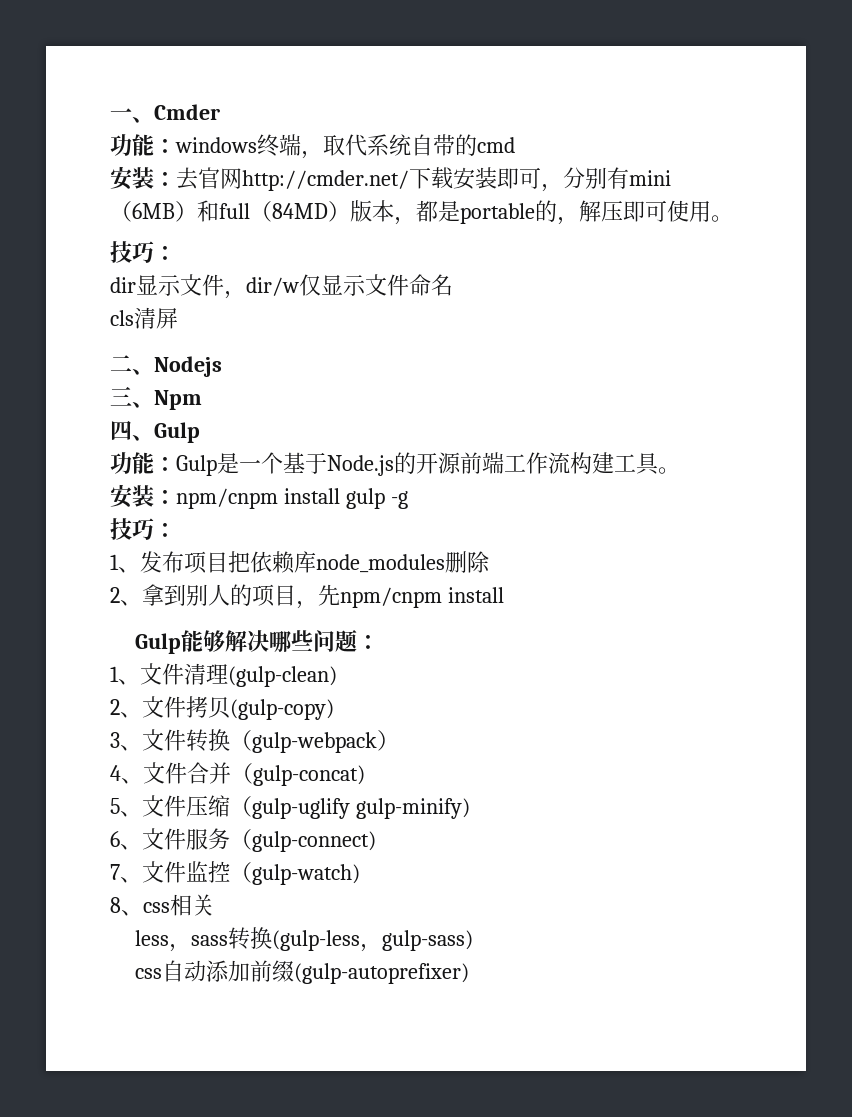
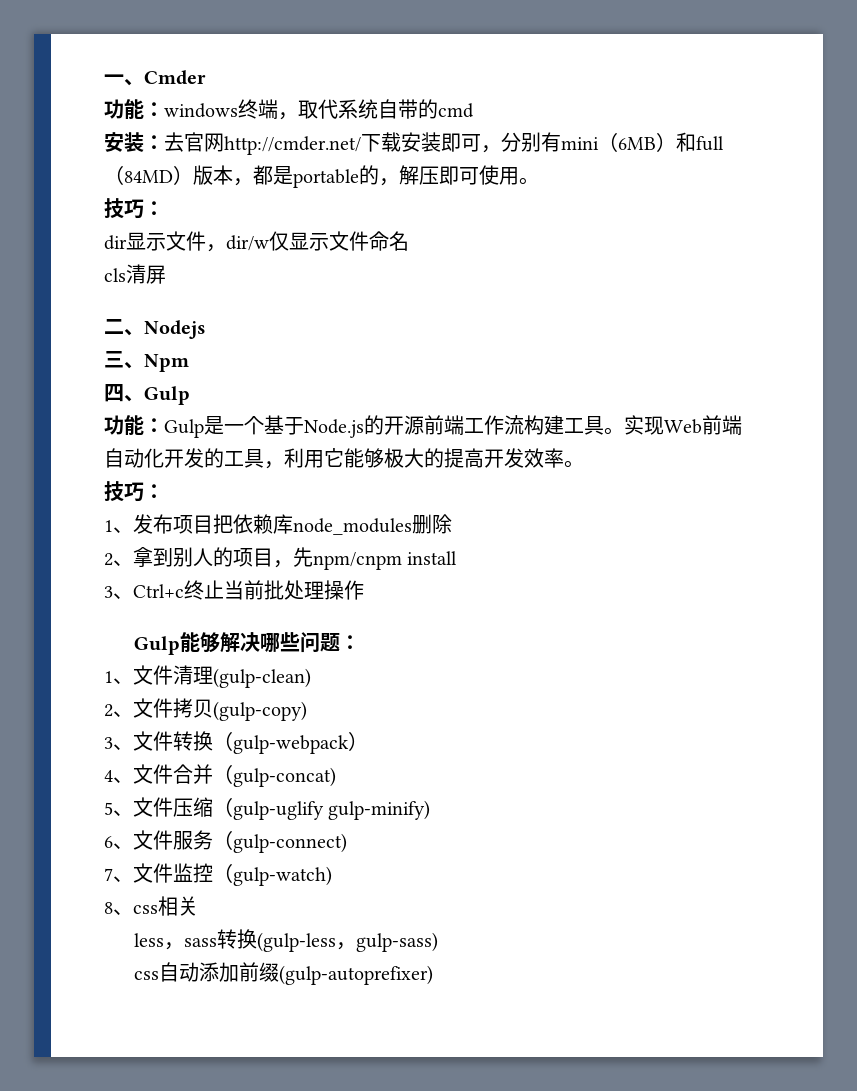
[110,484,408,509] // 安装：npm/cnpm install gulp -g -> [624,415,742,435] [104,448,584,469] 实现Web前端自动化开发的工具，利用它能够极大的提高开发效率。
(504, 595) none -> [104,580,364,600] // 3、Ctrl+c终止当前批处理操作

